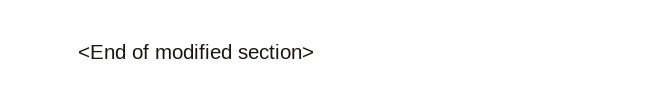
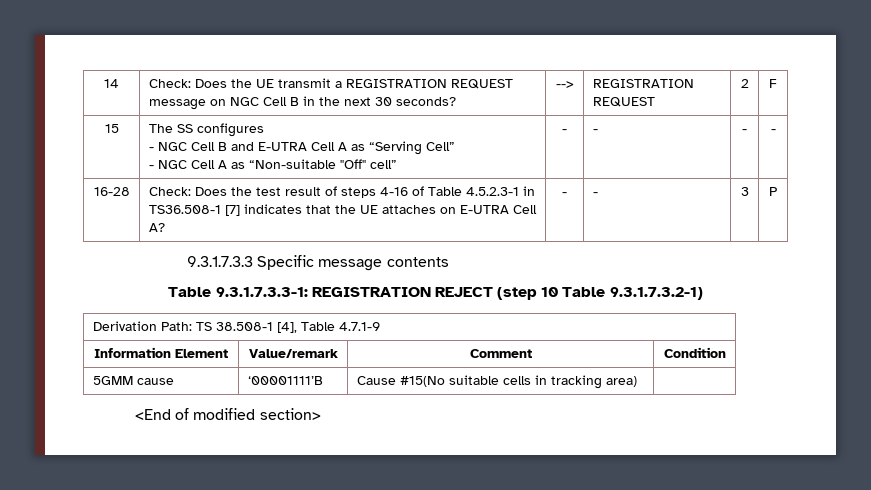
(78, 51) none -> [104,79,119,88] [148,78,513,89] [148,96,456,110] [555,81,574,88] [592,79,694,88] [592,97,655,107] [740,79,749,88] [769,79,777,88] [104,124,119,133] [148,123,264,137] [148,141,455,155] [148,159,397,169] [562,129,567,133] [592,129,598,133] [742,129,747,133] [770,129,776,133] [93,187,130,196] [148,186,535,198] [148,204,537,216] [148,223,165,232] [562,192,567,196] [592,192,598,196] [740,187,749,196] [769,187,777,196] [187,255,449,271] [168,287,703,300] [92,321,380,333] [94,347,228,358] [248,349,338,358] [469,349,532,358] [663,347,726,358] [92,376,174,385] [247,376,323,385] [356,375,637,389] 14 | Check: Does the UE transmit a REGISTRATION REQUEST message on NGC Cell B in the next 30 seconds? | --> | REGISTRATION REQUEST | 2 | F // 15 | The SS configures // - NGC Cell B and E-UTRA Cell A as “Serving Cell” // - NGC Cell A as “Non-suitable "Off" cell” | - | - | - | - // 16-28 | Check: Does the test result of steps 4-16 of Table 4.5.2.3-1 in TS36.508-1 [7] indicates that the UE attaches on E-UTRA Cell A? | - | - | 3 | P // 9.3.1.7.3.3 Specific message contents // Table 9.3.1.7.3.3-1: REGISTRATION REJECT (step 10 Table 9.3.1.7.3.2-1) // Derivation Path: TS 38.508-1 [4], Table 4.7.1-9 // Information Element | Value/remark | Comment | Condition // 5GMM cause | ‘00001111’B | Cause #15(No suitable cells in tracking area) | //

